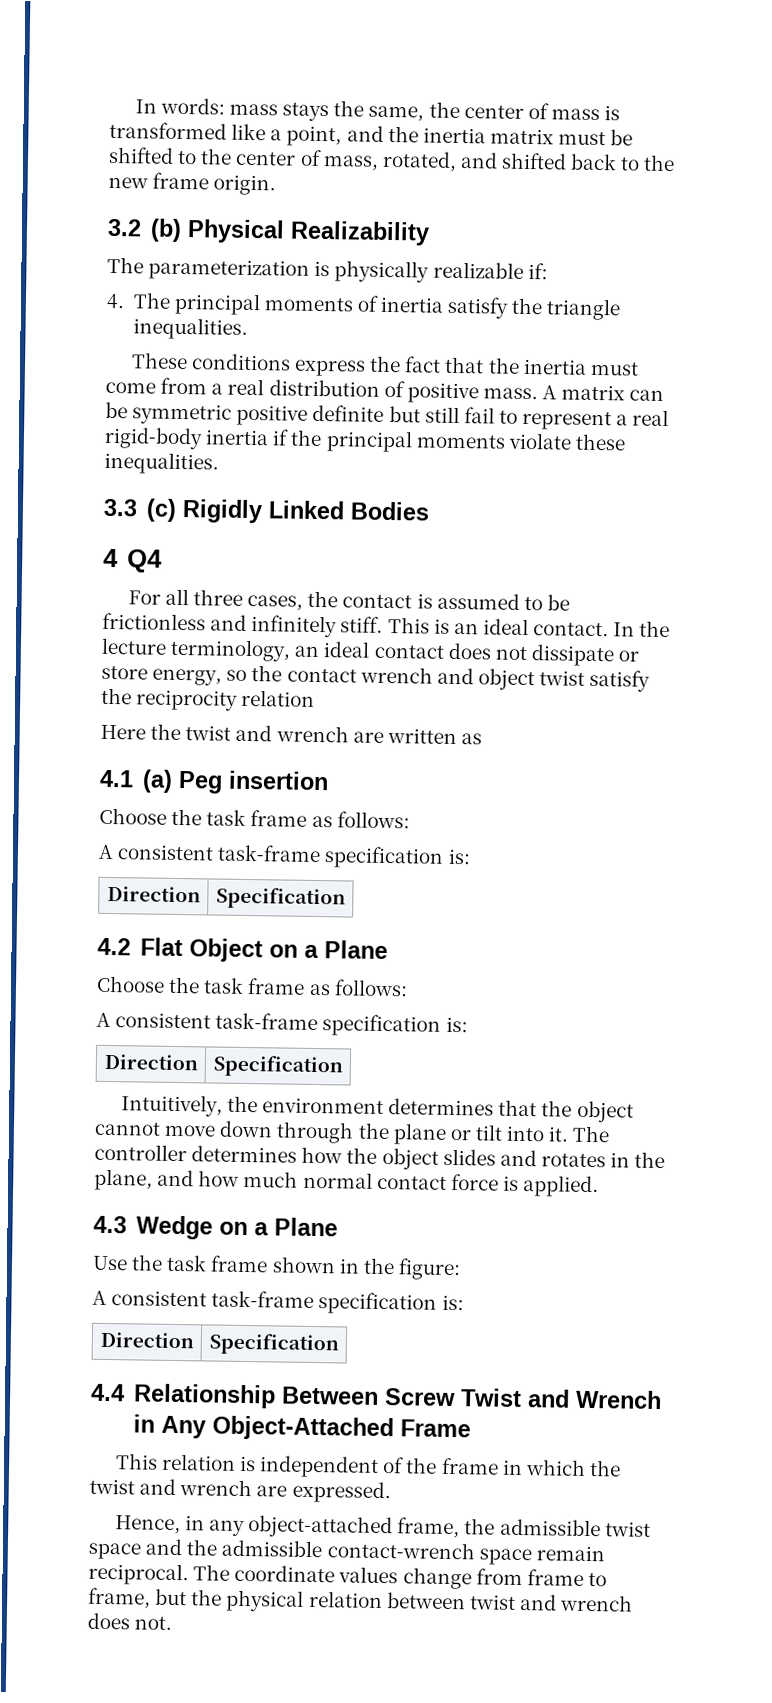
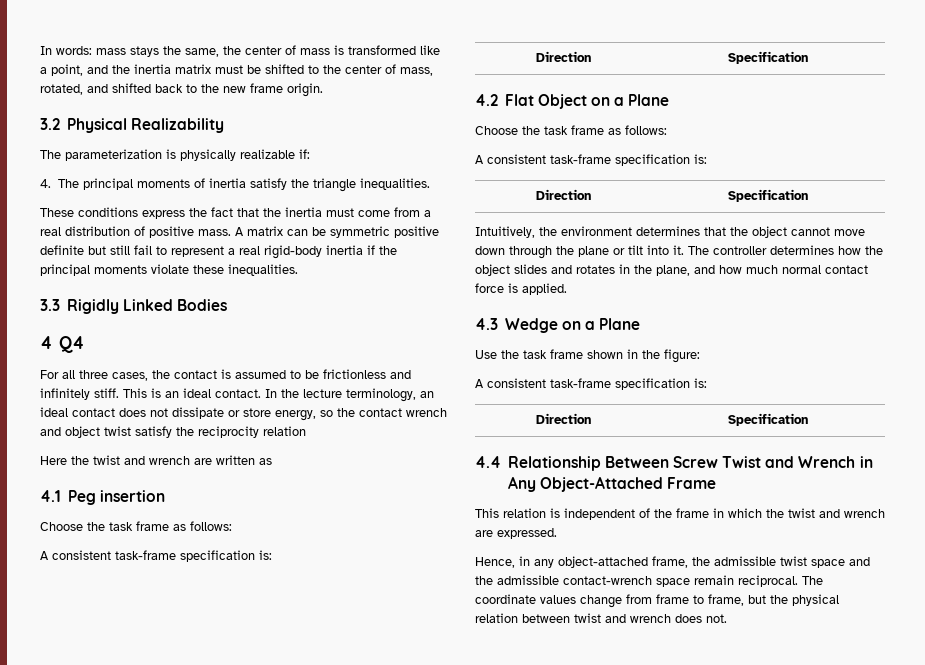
[149,218,182,242] (b) -> (60, 124) none
[145,498,177,522] (c) -> (60, 305) none
[141,769,173,793] (a) -> (61, 496) none

